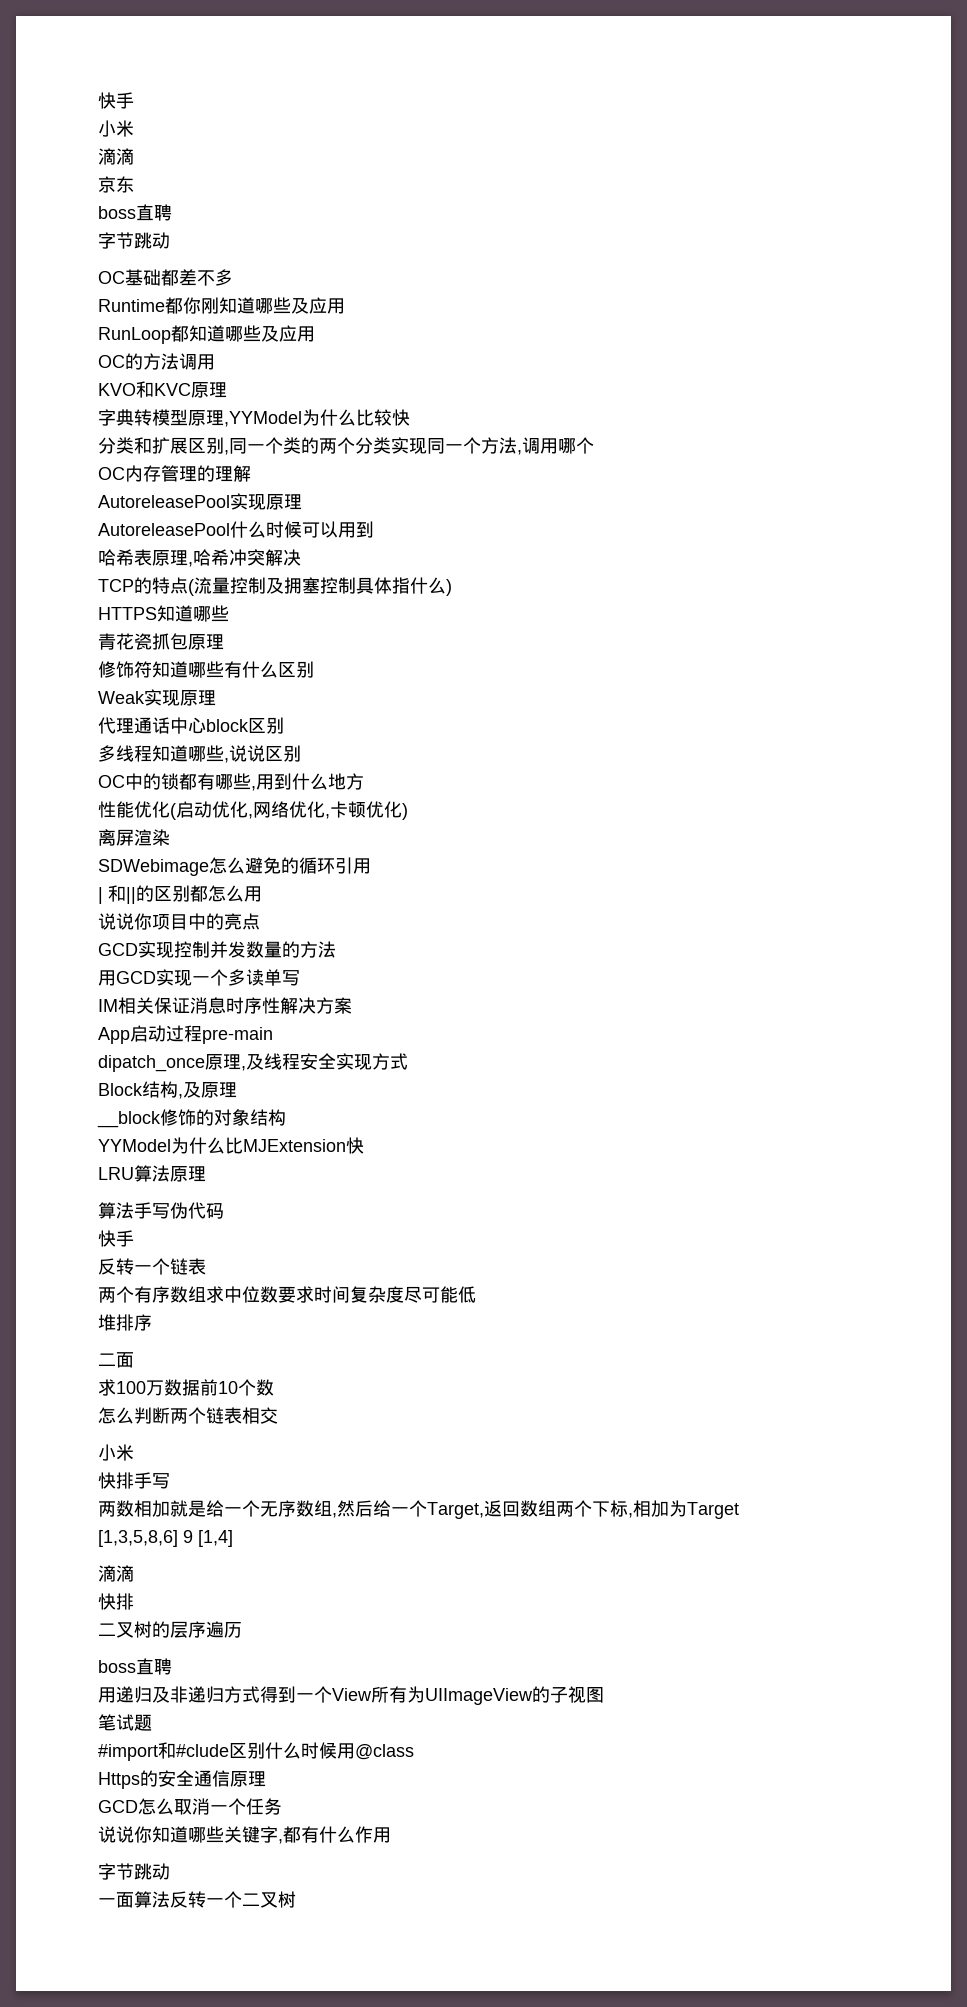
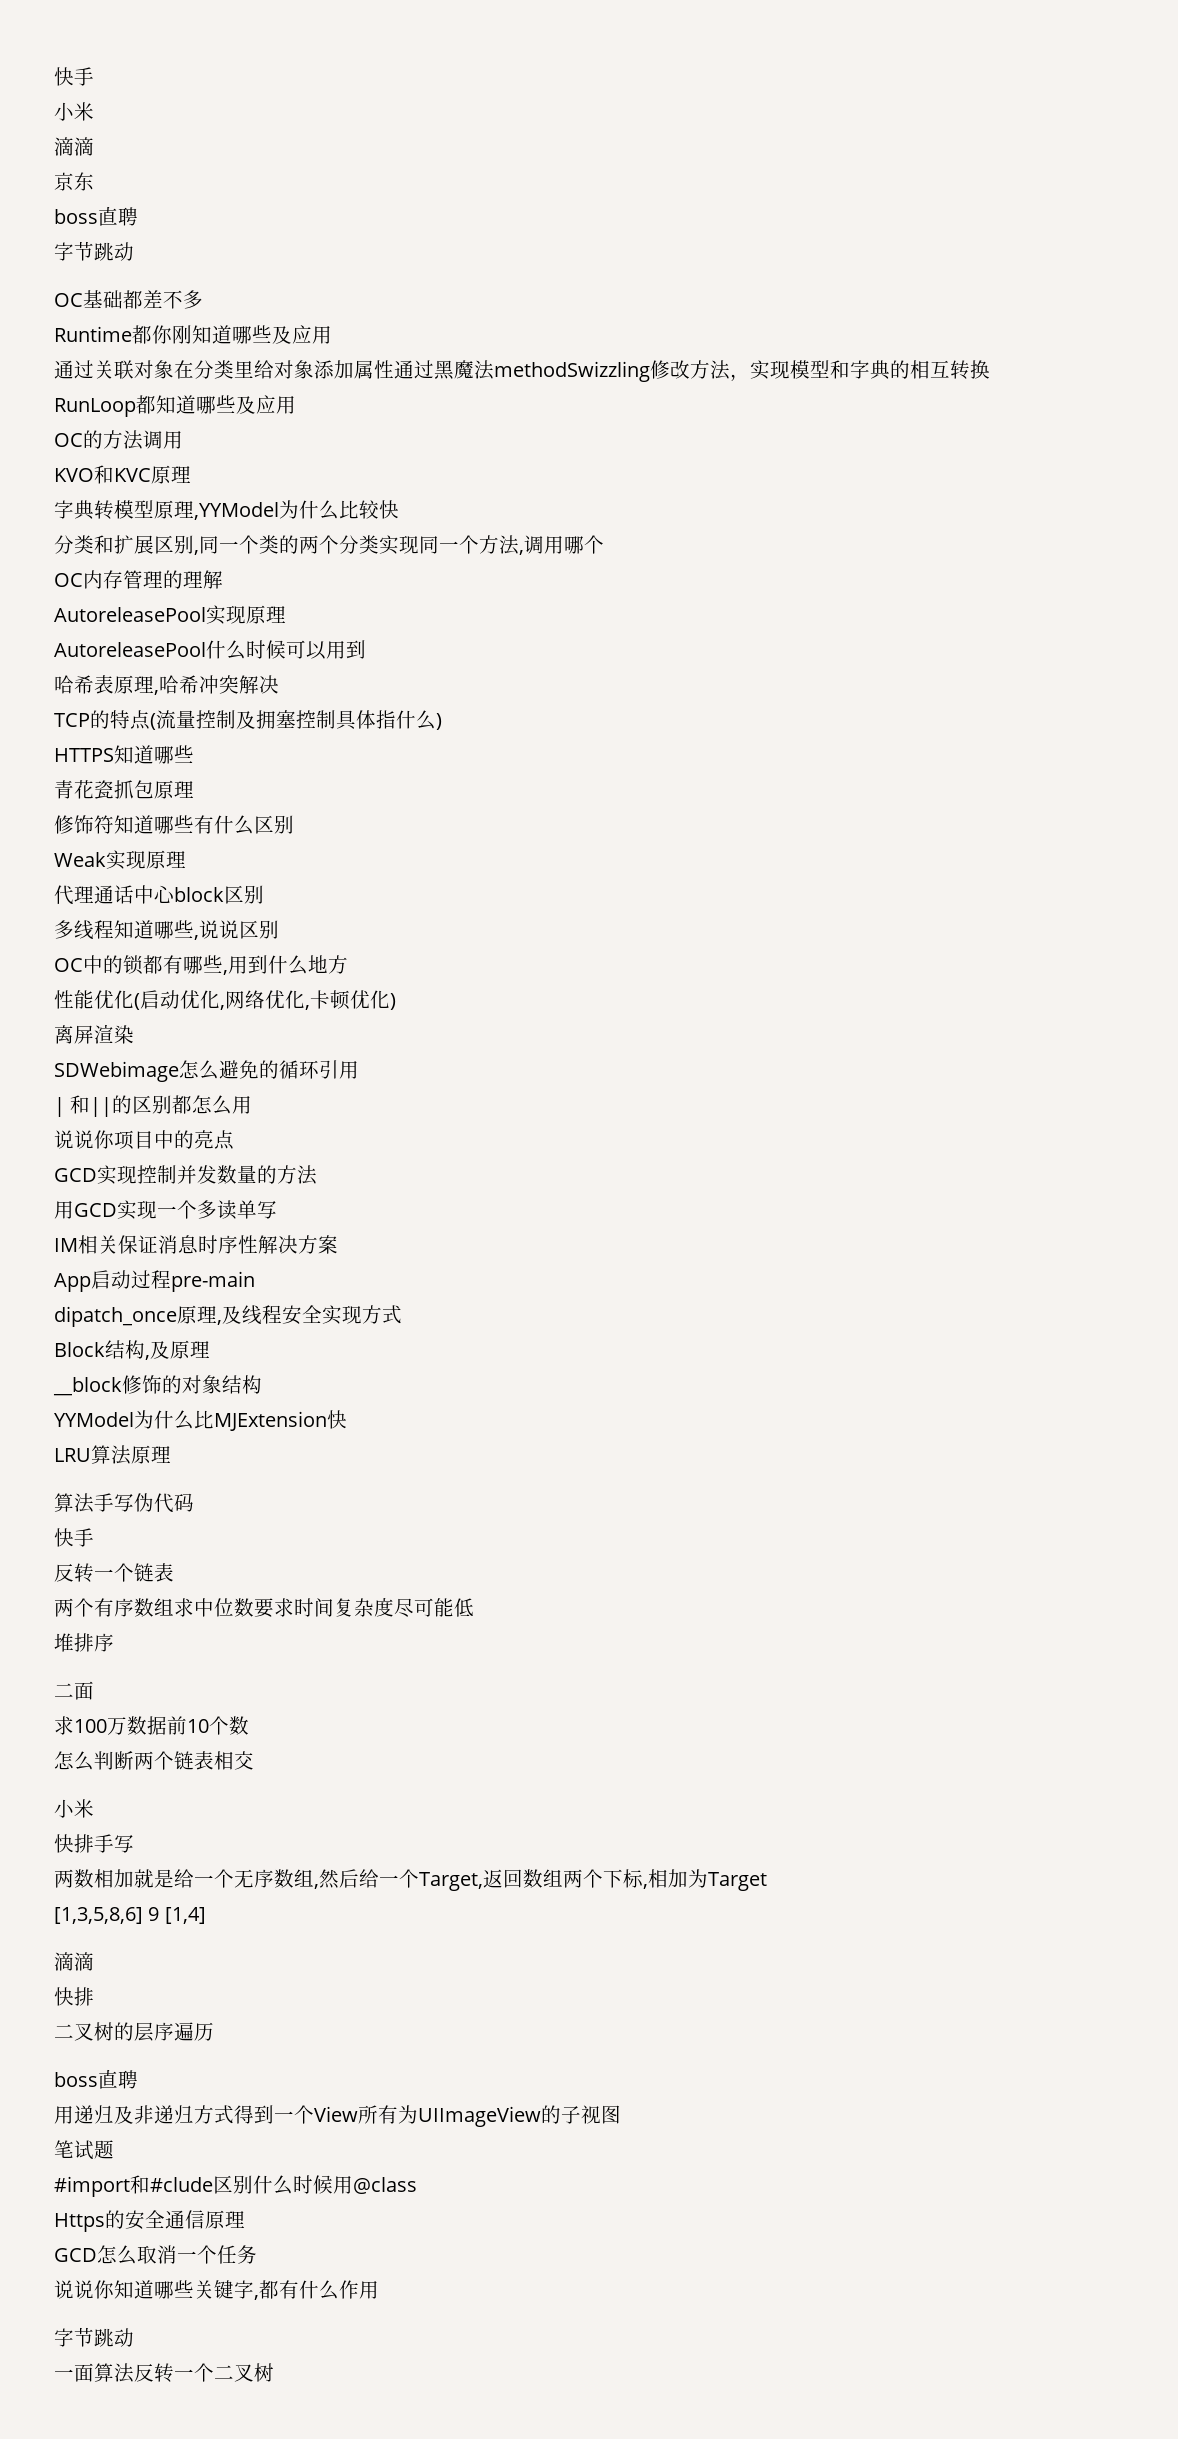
(345, 306) none -> [54,360,990,382] // 通过关联对象在分类里给对象添加属性通过黑魔法methodSwizzling修改方法，实现模型和字典的相互转换

